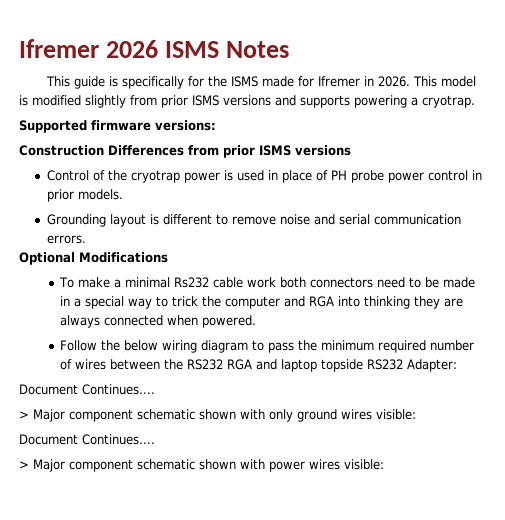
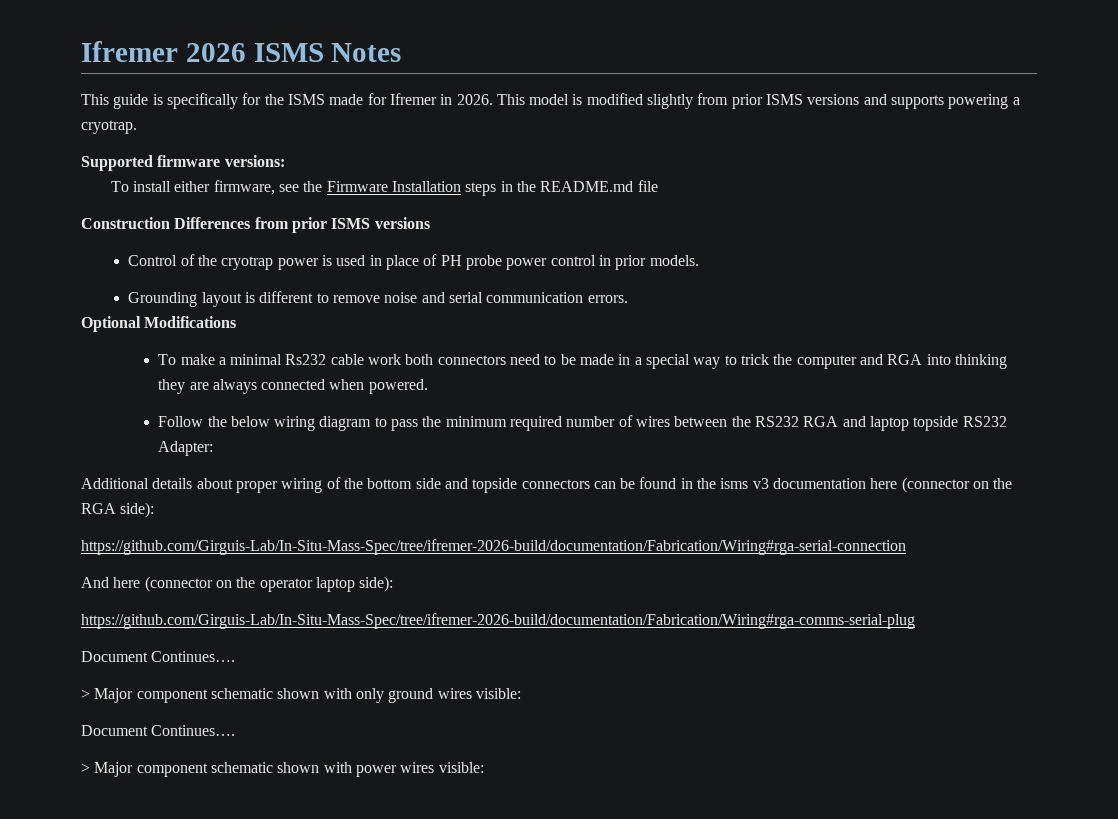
(216, 125) none -> [110,180,658,196] // To install either firmware, see the Firmware Installation steps in the README.md file
(458, 365) none -> [81,477,1013,493] [81,502,155,518] [81,539,906,555] [81,576,394,592] [81,613,915,629] // Additional details about proper wiring of the bottom side and topside connectors can be found in the isms v3 documentation here (connector on the RGA side): // https://github.com/Girguis-Lab/In-Situ-Mass-Spec/tree/ifremer-2026-build/documentation/Fabrication/Wiring#rga-serial-connection // And here (connector on the operator laptop side): // https://github.com/Girguis-Lab/In-Situ-Mass-Spec/tree/ifremer-2026-build/documentation/Fabrication/Wiring#rga-comms-serial-plug

